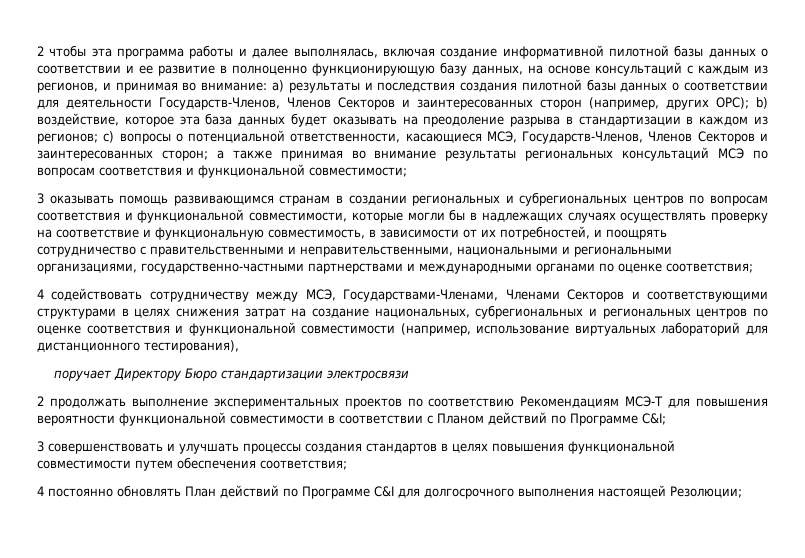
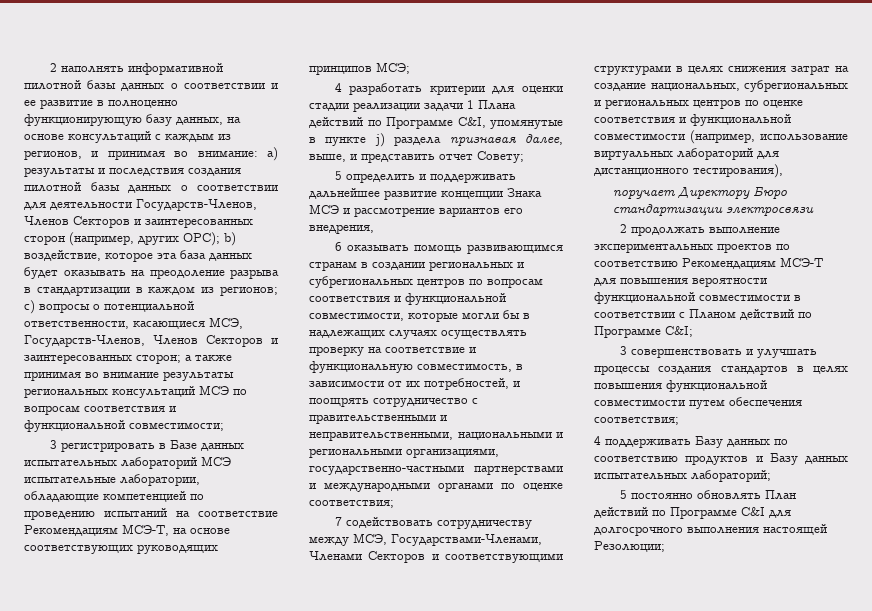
[37,45,498,59] 2 чтобы эта программа работы и далее выполнялась, включая создание -> [49,63,124,73] 2 наполнять
(44, 198) none -> [60,440,244,452] [24,456,231,469] [24,474,200,486] [24,491,204,502] [24,508,278,520] [24,524,230,536] [24,544,218,554] [309,62,410,75] [334,83,563,95] [309,100,516,112] [309,117,563,129] [309,133,563,147] [309,151,524,163] [334,171,516,183] [309,188,542,200] [309,204,523,217] [309,224,374,234] [334,242,342,251] регистрировать в Базе данных испытательных лабораторий МСЭ испытательные лаборатории, обладающие компетенцией по проведению испытаний на соответствие Рекомендациям МСЭ-Т, на основе соответствующих руководящих принципов МСЭ; // 4 разработать критерии для оценки стадии реализации задачи 1 Плана действий по Программе C&I, упомянутые в пункте j) раздела признавая далее, выше, и представить отчет Совету; // 5 определить и поддерживать дальнейшее развитие концепции Знака МСЭ и рассмотрение вариантов его внедрения, // 6
[37,289,44,299] 4 -> [334,517,342,526] 7
(44, 491) none -> [605,436,788,448] [594,453,848,465] [594,470,771,482] [619,490,627,499] поддерживать Базу данных по соответствию продуктов и Базу данных испытательных лабораторий; // 5

